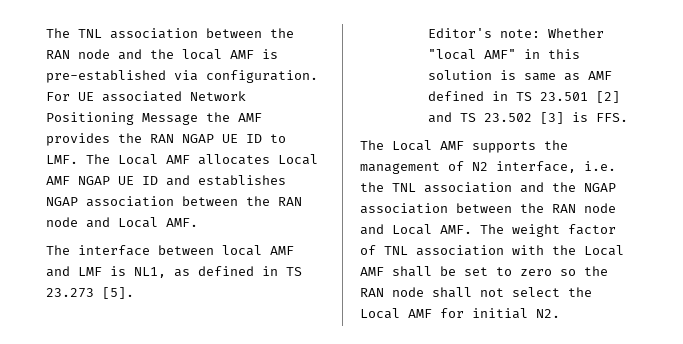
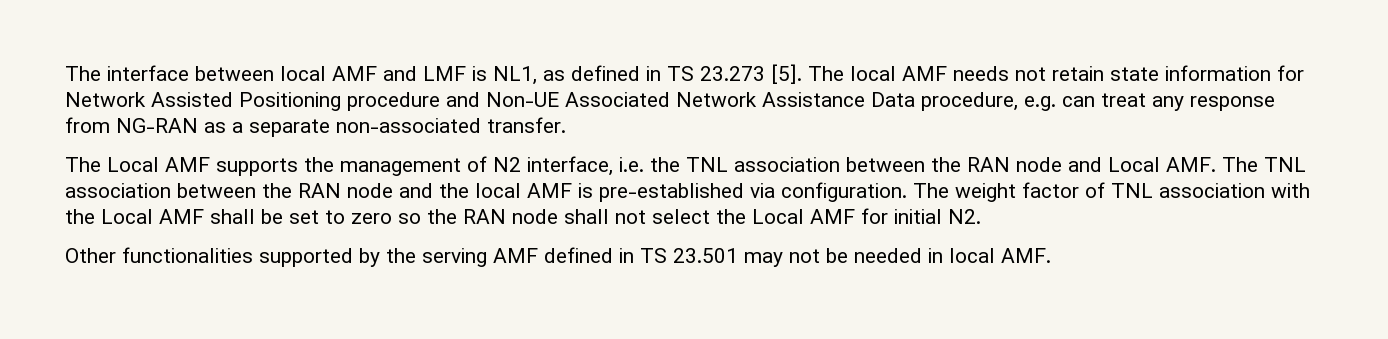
[46,28,70,38] The -> [65,64,1304,85] [65,92,1275,111] [65,117,566,137] [65,156,1258,176] The interface between local AMF and LMF is NL1, as defined in TS 23.273 [5]. The local AMF needs not retain state information for Network Assisted Positioning procedure and Non-UE Associated Network Assistance Data procedure, e.g. can treat any response from NG-RAN as a separate non-associated transfer. // The Local AMF supports the management of N2 interface, i.e. the TNL association between the RAN node and Local AMF. The
[46,91,246,102] [46,112,262,125] [46,133,286,146] [46,154,318,165] [46,175,286,186] [46,196,302,207] [46,217,198,228] [46,245,294,256] [46,266,302,278] [46,287,134,299] [427,28,604,38] [427,49,580,60] [427,70,612,81] [427,91,620,103] [427,112,628,124] [360,140,568,153] [360,161,616,174] [360,182,616,193] [360,203,616,214] [360,224,472,235] For UE associated Network Positioning Message the AMF provides the RAN NGAP UE ID to LMF. The Local AMF allocates Local AMF NGAP UE ID and establishes NGAP association between the RAN node and Local AMF. // The interface between local AMF and LMF is NL1, as defined in TS 23.273 [5]. // Editor's note: Whether "local AMF" in this solution is same as AMF defined in TS 23.501 [2] and TS 23.502 [3] is FFS. // The Local AMF supports the management of N2 interface, i.e. the TNL association and the NGAP association between the RAN node and Local AMF. -> (907, 192) none
(560, 313) none -> [65,247,1051,267] // Other functionalities supported by the serving AMF defined in TS 23.501 may not be needed in local AMF.

